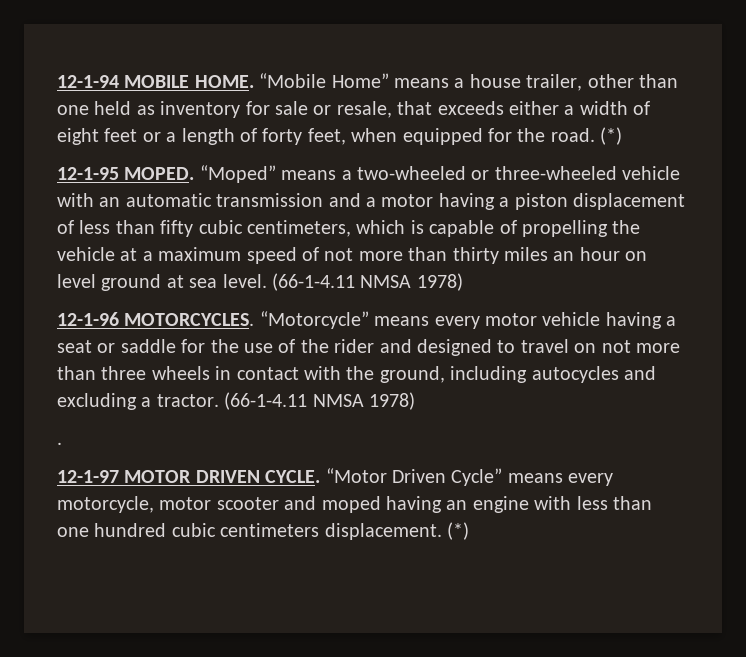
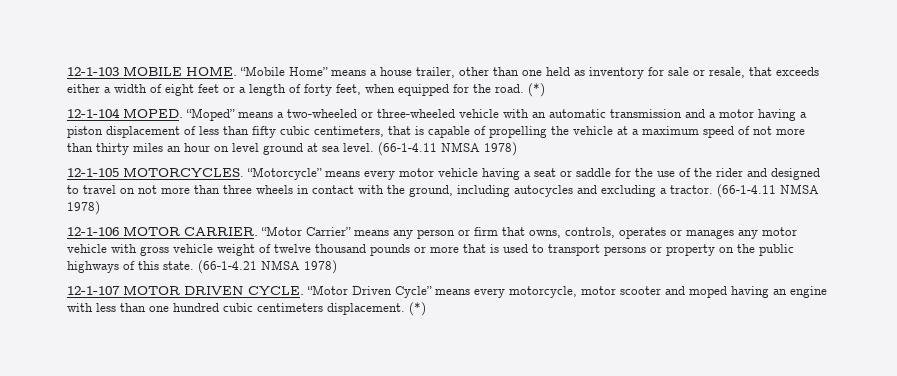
[57,75,119,88] 12-1-94 -> [67,67,119,76] 12-1-103
[57,167,119,180] 12-1-95 -> [67,108,120,118] 12-1-104
[356,220,406,234] which -> [388,126,411,135] that
[57,312,119,326] 12-1-96 -> [67,168,119,177] 12-1-105
[57,442,62,445] [57,470,119,483] . // 12-1-97 -> [67,226,797,239] [67,244,794,256] [67,260,337,274] [67,286,120,295] 12-1-106 MOTOR CARRIER. “Motor Carrier” means any person or firm that owns, controls, operates or manages any motor vehicle with gross vehicle weight of twelve thousand pounds or more that is used to transport persons or property on the public highways of this state. (66-1-4.21 NMSA 1978) // 12-1-107

